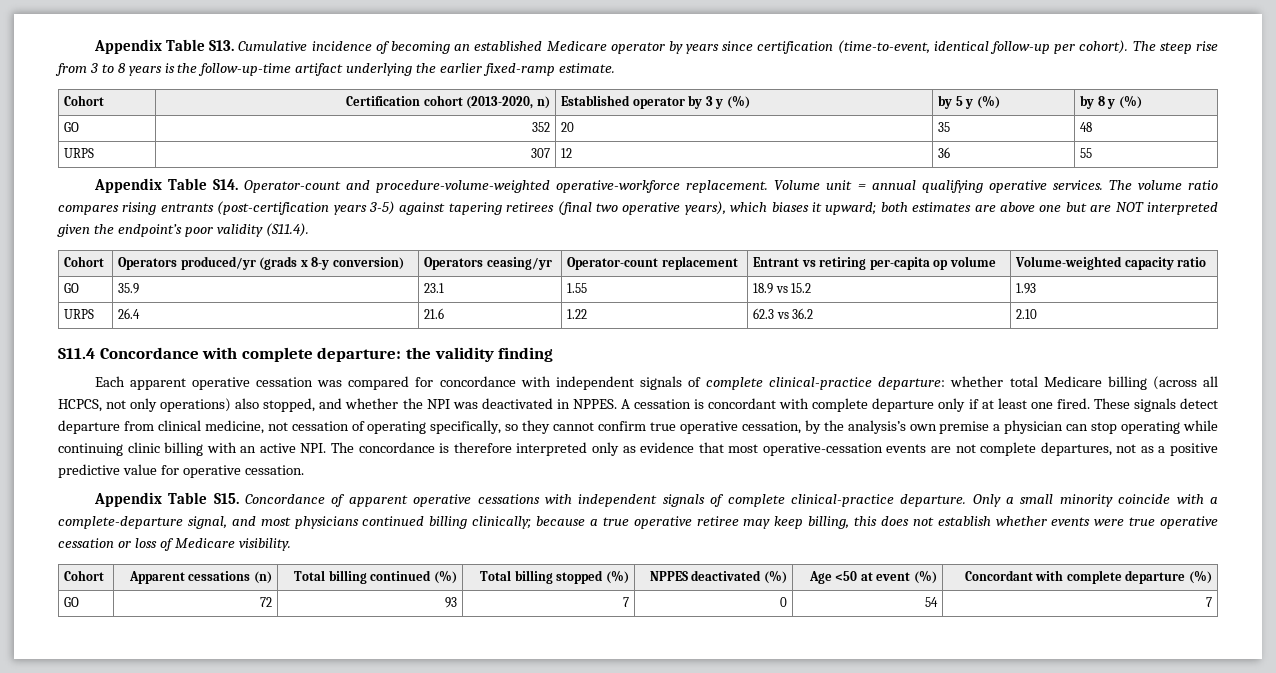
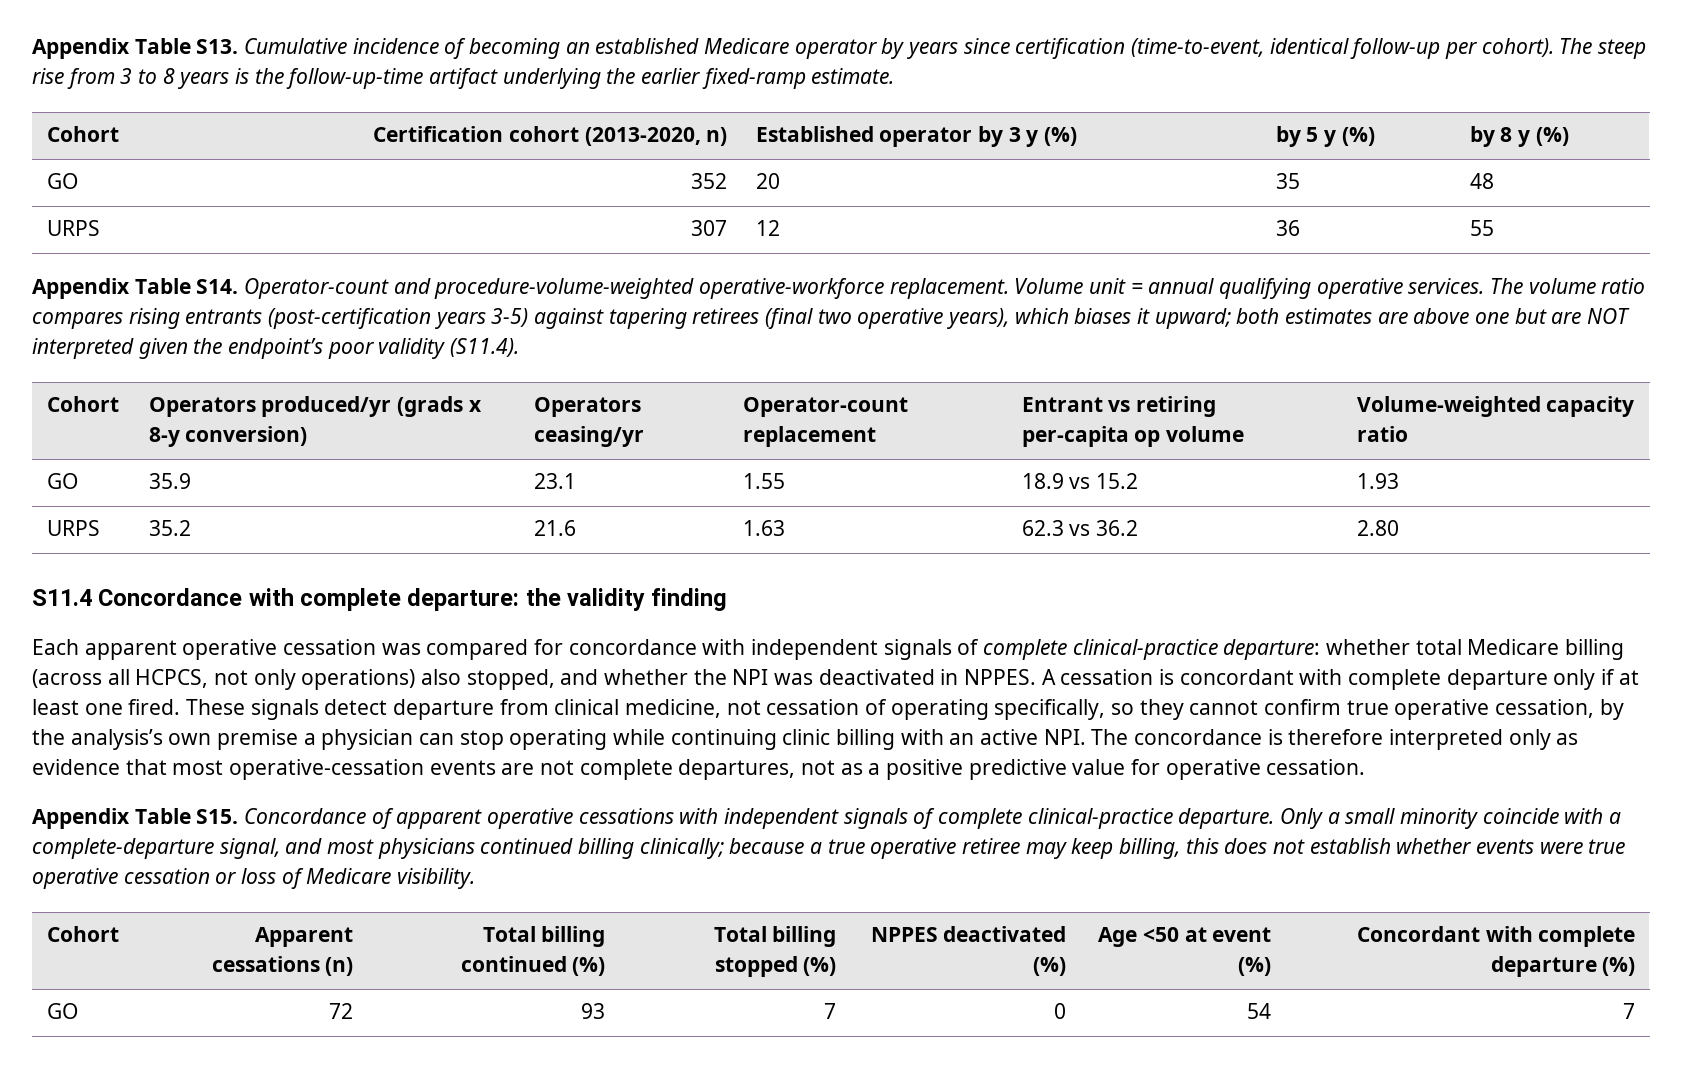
[118,308,141,319] 26.4 -> [148,520,191,536] 35.2
[567,309,588,319] 1.22 -> [742,520,785,536] 1.63
[1016,309,1038,319] 2.10 -> [1356,520,1399,536] 2.80

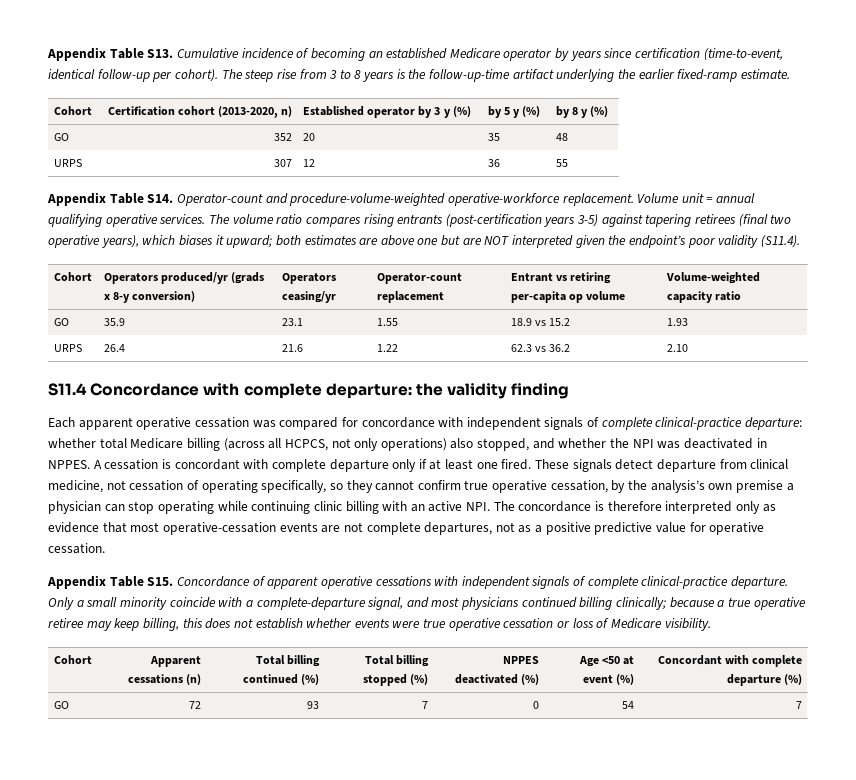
[148,520,191,536] 35.2 -> [103,344,125,352] 26.4
[742,520,785,536] 1.63 -> [376,344,398,352] 1.22
[1356,520,1399,536] 2.80 -> [666,344,688,352] 2.10

